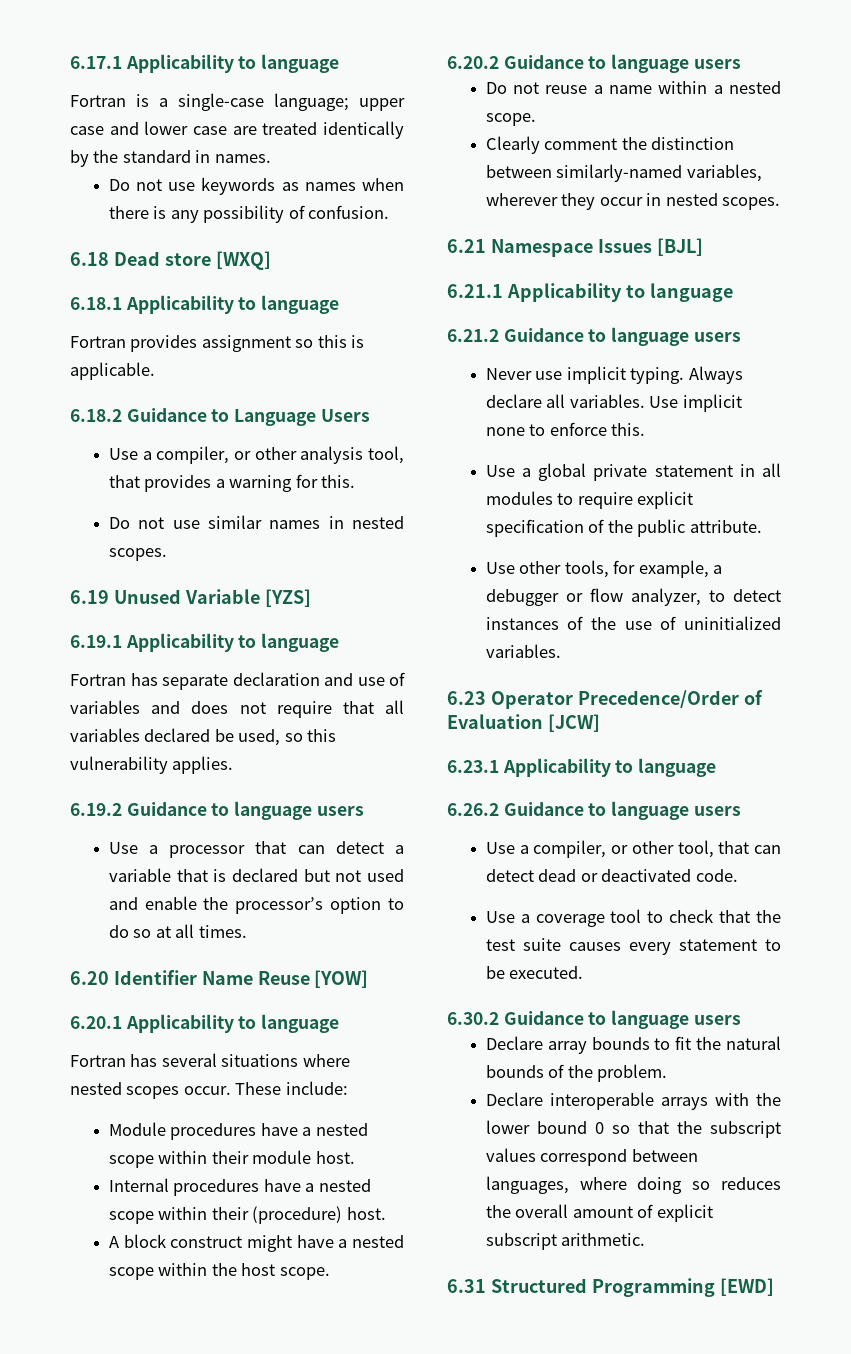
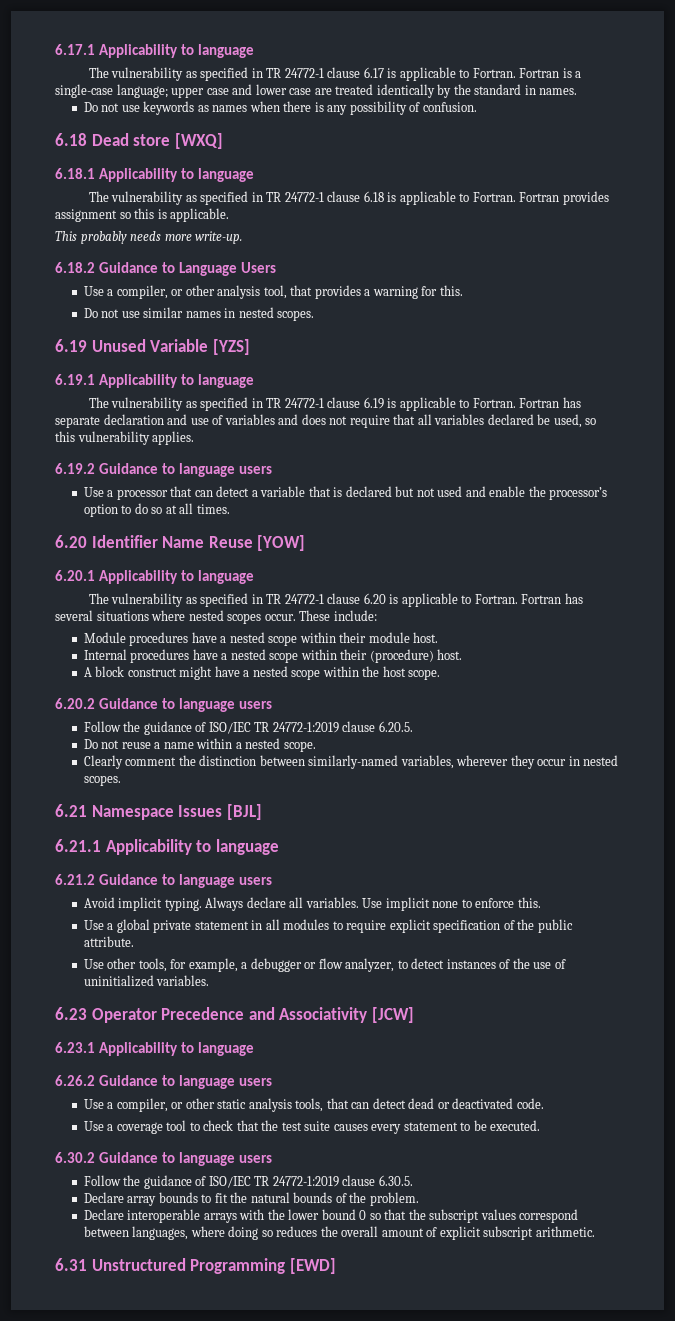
(340, 63) none -> [88,67,516,81] The vulnerability as specified in TR 24772-1 clause 6.17 is applicable to Fortran.
(340, 304) none -> [88,191,516,205] The vulnerability as specified in TR 24772-1 clause 6.18 is applicable to Fortran.
(155, 371) none -> [55,231,243,244] // This probably needs more write-up.
(340, 642) none -> [88,397,516,411] The vulnerability as specified in TR 24772-1 clause 6.19 is applicable to Fortran.
(340, 1023) none -> [88,593,518,607] The vulnerability as specified in TR 24772-1 clause 6.20 is applicable to Fortran.
(741, 64) none -> [83,721,413,735] // Follow the guidance of ISO/IEC TR 24772-1:2019 clause 6.20.5.
[485,368,563,380] Never use -> [83,897,115,908] Avoid
[577,690,763,708] [447,714,543,729] Precedence/Order of Evaluation -> [161,1007,368,1023] Precedence and Associativity
[677,840,714,858] tool, -> [217,1098,324,1112] static analysis tools,
(741, 1020) none -> [83,1175,413,1189] // Follow the guidance of ISO/IEC TR 24772-1:2019 clause 6.30.5.
[490,1278,587,1293] Structured -> [91,1258,186,1271] Unstructured

